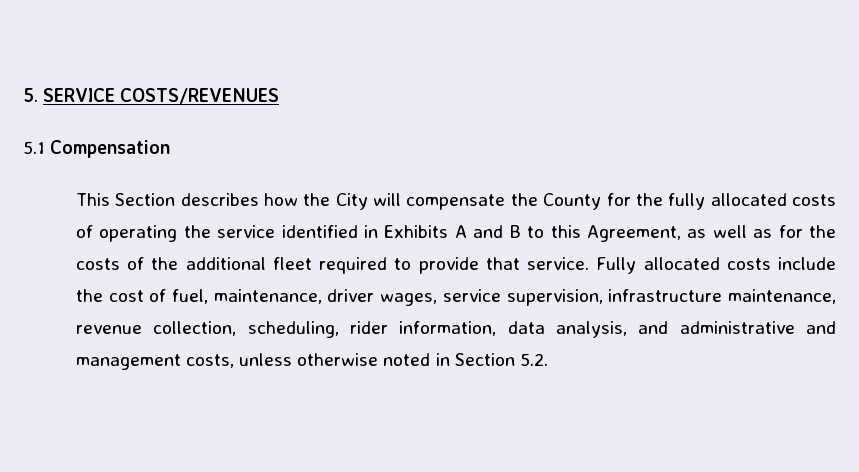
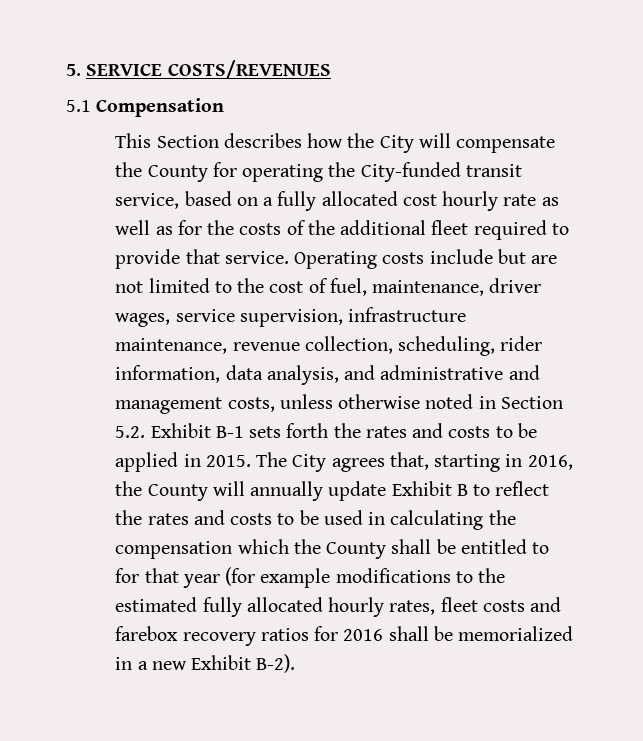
[635,193,836,210] [75,225,681,242] the fully allocated costs of operating the service identified in Exhibits A and B to this Agreement, -> [242,162,522,182] [115,191,537,211] operating the City-funded transit service, based on a fully allocated cost hourly rate
[596,257,837,274] Fully allocated costs include -> [294,249,558,269] [115,278,232,293] Operating costs include but are not limited to
(548, 359) none -> [150,423,538,438] [115,452,573,472] [115,481,550,501] [115,510,516,530] [115,539,550,559] [115,567,506,588] [115,597,562,617] [115,626,574,646] [115,654,296,673] Exhibit B-1 sets forth the rates and costs to be applied in 2015. The City agrees that, starting in 2016, the County will annually update Exhibit B to reflect the rates and costs to be used in calculating the compensation which the County shall be entitled to for that year (for example modifications to the estimated fully allocated hourly rates, fleet costs and farebox recovery ratios for 2016 shall be memorialized in a new Exhibit B-2).

